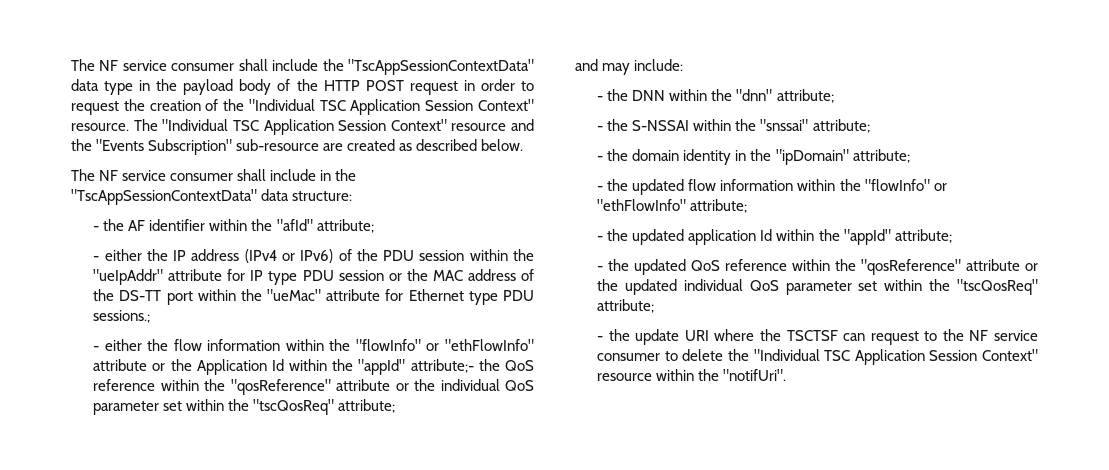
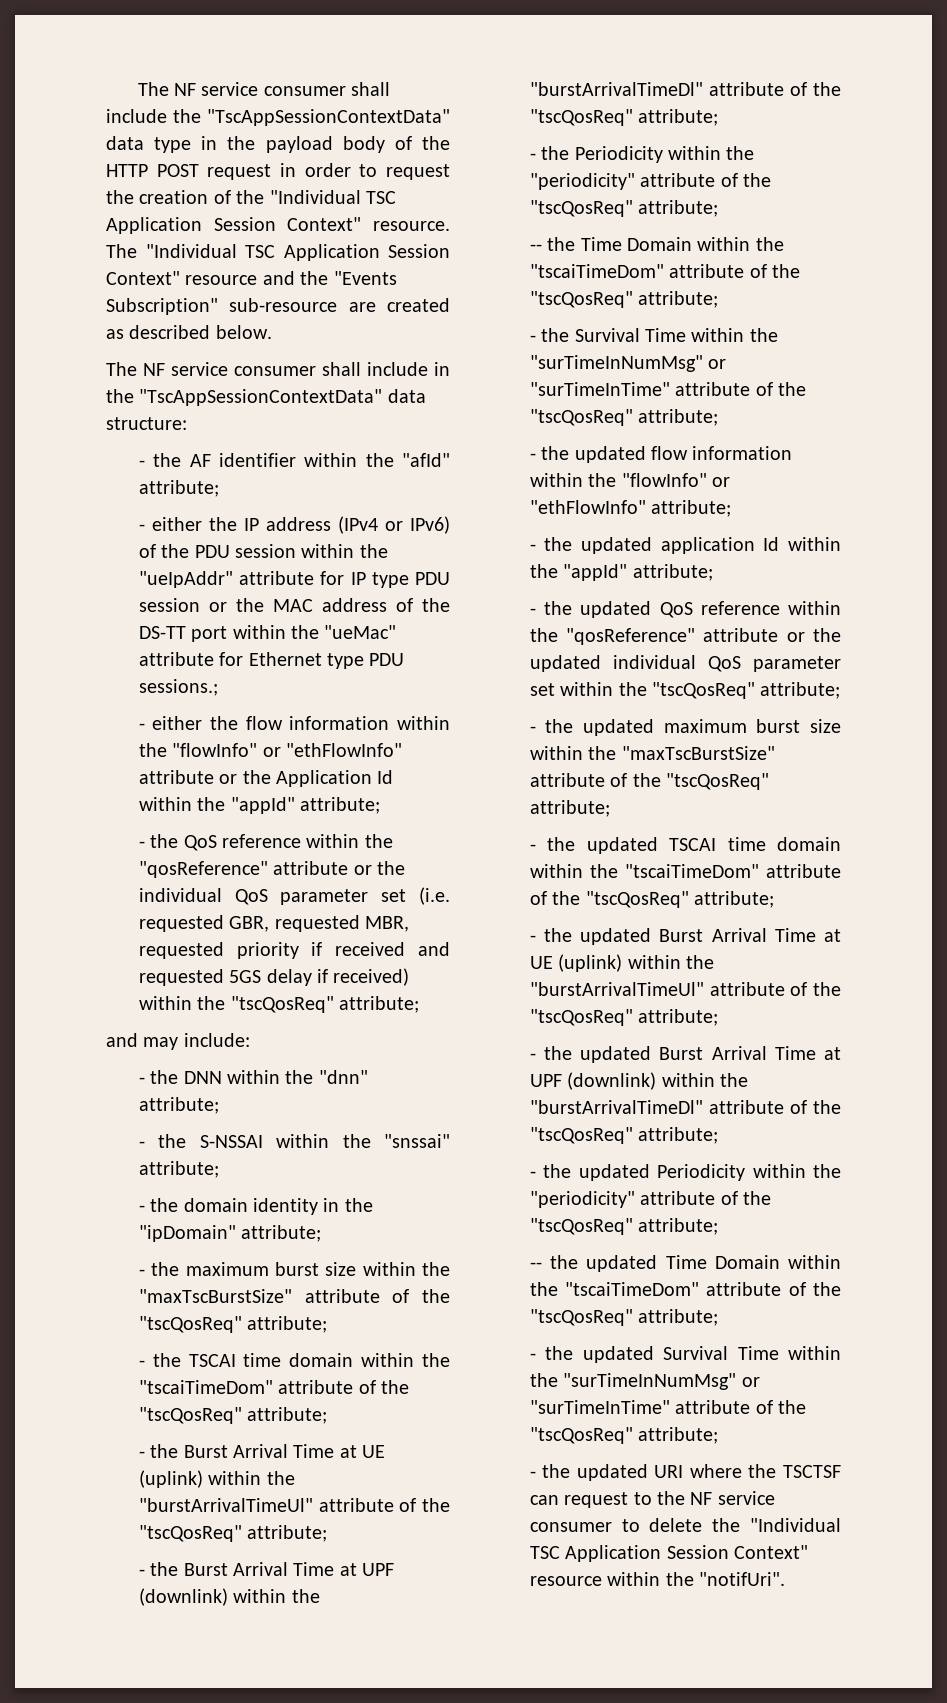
[410,359,474,373] attribute;- -> [300,797,381,814] [138,841,145,848] attribute; // -
(183, 406) none -> [419,887,450,905] [138,915,410,932] [138,942,450,959] [138,968,410,986] (i.e. requested GBR, requested MBR, requested priority if received and requested 5GS delay if received)
(910, 156) none -> [138,1262,450,1276] [138,1289,450,1303] [138,1316,328,1333] [138,1353,451,1367] [138,1380,410,1394] [138,1407,328,1424] [138,1444,386,1458] [138,1470,295,1488] [138,1498,450,1512] [138,1525,328,1542] [138,1562,395,1576] [138,1588,320,1606] [529,82,841,96] [529,109,719,126] [529,146,755,163] [529,173,772,190] [529,200,719,217] [529,237,784,251] [529,264,801,278] [529,291,719,308] [529,328,778,342] [529,355,727,372] [529,382,807,396] [529,409,719,426] // - the maximum burst size within the "maxTscBurstSize" attribute of the "tscQosReq" attribute; // - the TSCAI time domain within the "tscaiTimeDom" attribute of the "tscQosReq" attribute; // - the Burst Arrival Time at UE (uplink) within the "burstArrivalTimeUl" attribute of the "tscQosReq" attribute; // - the Burst Arrival Time at UPF (downlink) within the "burstArrivalTimeDl" attribute of the "tscQosReq" attribute; // - the Periodicity within the "periodicity" attribute of the "tscQosReq" attribute; // -- the Time Domain within the "tscaiTimeDom" attribute of the "tscQosReq" attribute; // - the Survival Time within the "surTimeInNumMsg" or "surTimeInTime" attribute of the "tscQosReq" attribute;
[635,329,680,345] update -> [583,719,841,736] [529,746,775,760] [529,773,770,790] [529,800,610,817] [529,837,841,854] [529,864,841,878] [529,891,775,908] [529,928,841,945] [529,954,715,972] [529,982,841,996] [529,1009,719,1026] [529,1046,841,1063] [529,1072,749,1090] [529,1100,841,1114] [529,1127,719,1144] [529,1164,841,1181] [529,1191,772,1208] [529,1218,719,1235] [529,1255,841,1272] [529,1282,841,1296] [529,1309,719,1326] [529,1346,841,1363] [529,1373,760,1390] [529,1400,807,1414] [529,1427,719,1444] [529,1464,648,1481] updated maximum burst size within the "maxTscBurstSize" attribute of the "tscQosReq" attribute; // - the updated TSCAI time domain within the "tscaiTimeDom" attribute of the "tscQosReq" attribute; // - the updated Burst Arrival Time at UE (uplink) within the "burstArrivalTimeUl" attribute of the "tscQosReq" attribute; // - the updated Burst Arrival Time at UPF (downlink) within the "burstArrivalTimeDl" attribute of the "tscQosReq" attribute; // - the updated Periodicity within the "periodicity" attribute of the "tscQosReq" attribute; // -- the updated Time Domain within the "tscaiTimeDom" attribute of the "tscQosReq" attribute; // - the updated Survival Time within the "surTimeInNumMsg" or "surTimeInTime" attribute of the "tscQosReq" attribute; // - the updated

